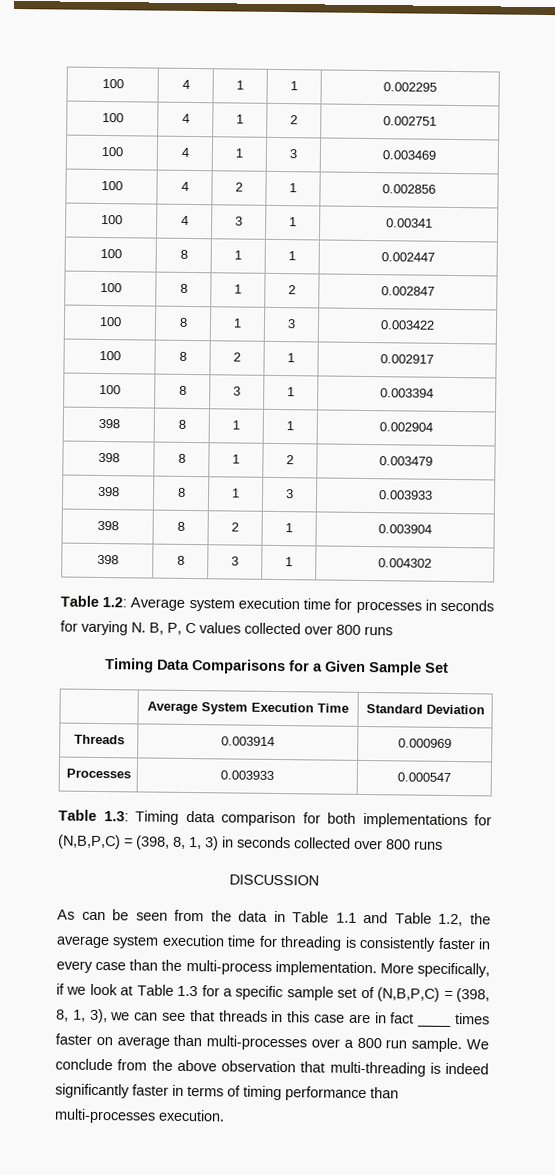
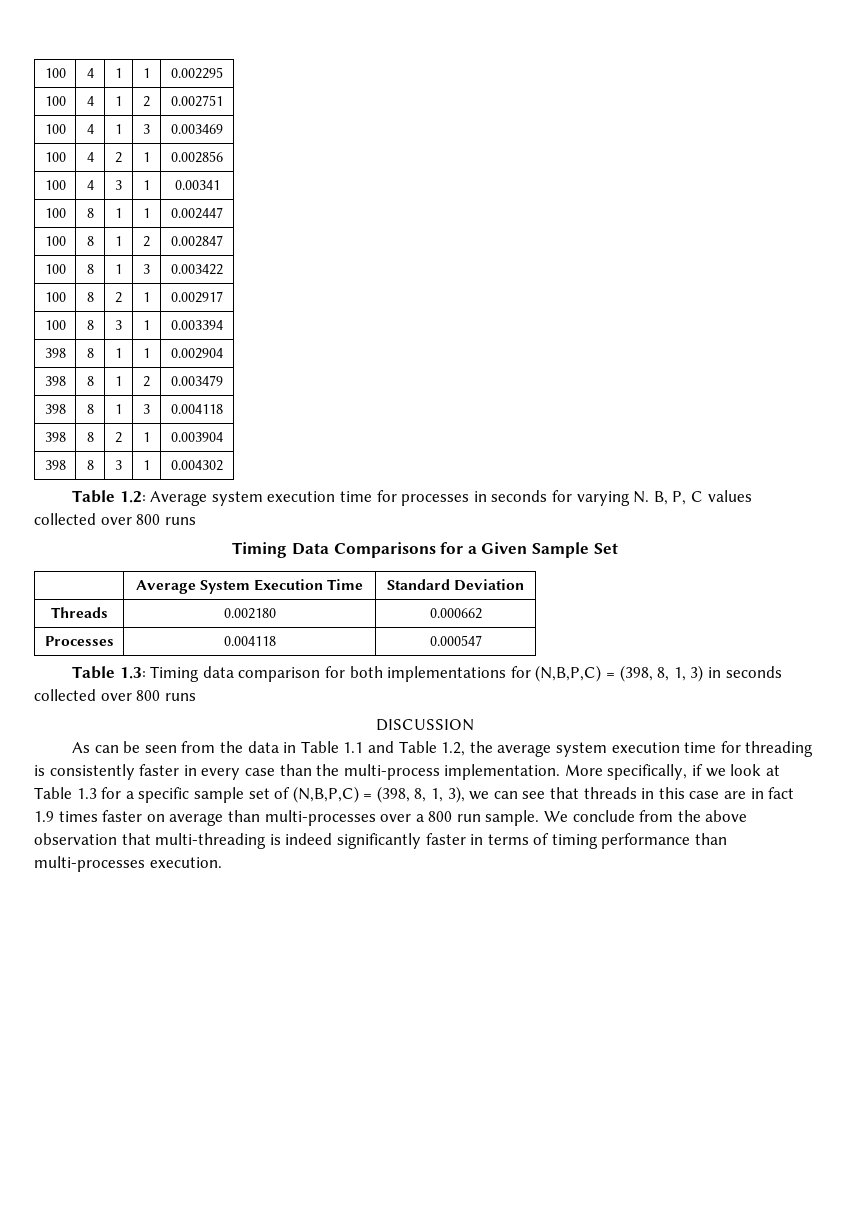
[379,490,433,500] 0.003933 -> [171,404,223,414] 0.004118
[221,736,275,746] [398,738,452,748] 0.003914 | 0.000969 -> [223,608,276,619] [429,608,482,619] 0.002180 | 0.000662
[220,770,274,780] 0.003933 -> [223,636,276,646] 0.004118
[417,1023,453,1028] ____ -> [34,811,54,822] 1.9

